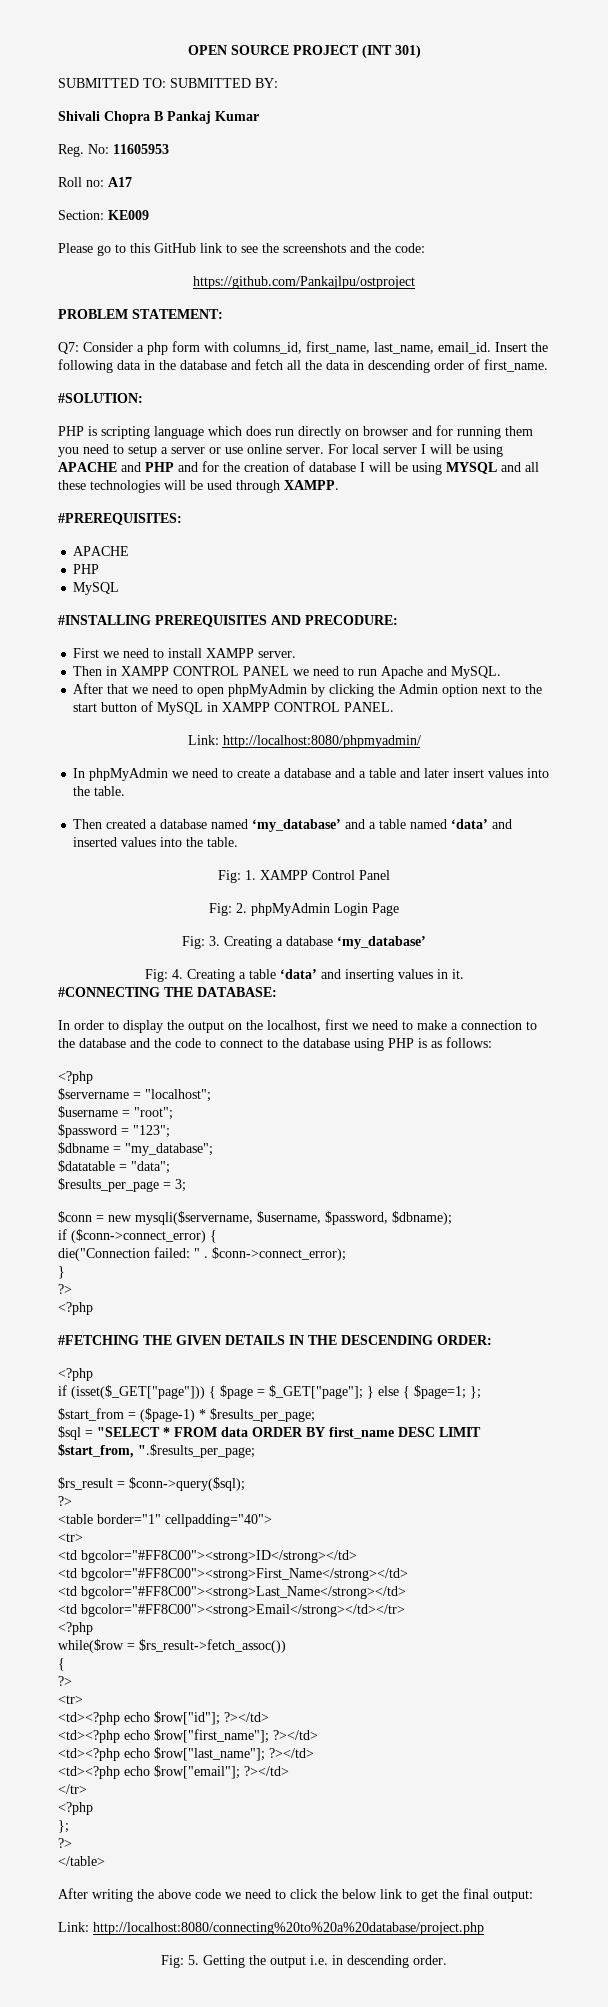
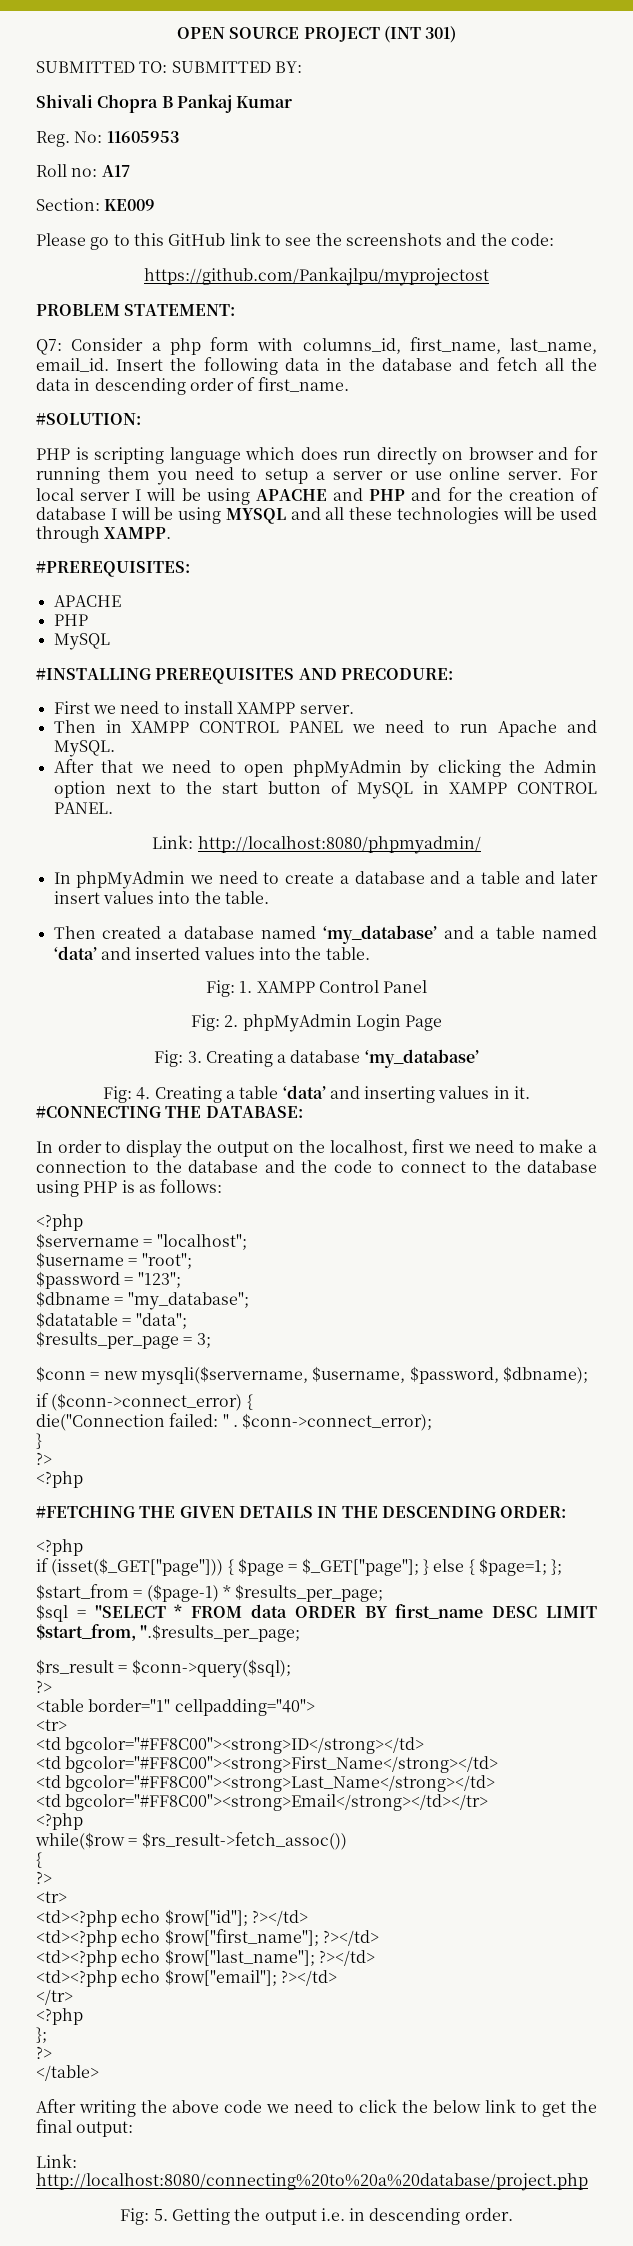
[193,276,415,289] https://github.com/Pankajlpu/ostproject -> [144,267,489,286] https://github.com/Pankajlpu/myprojectost

